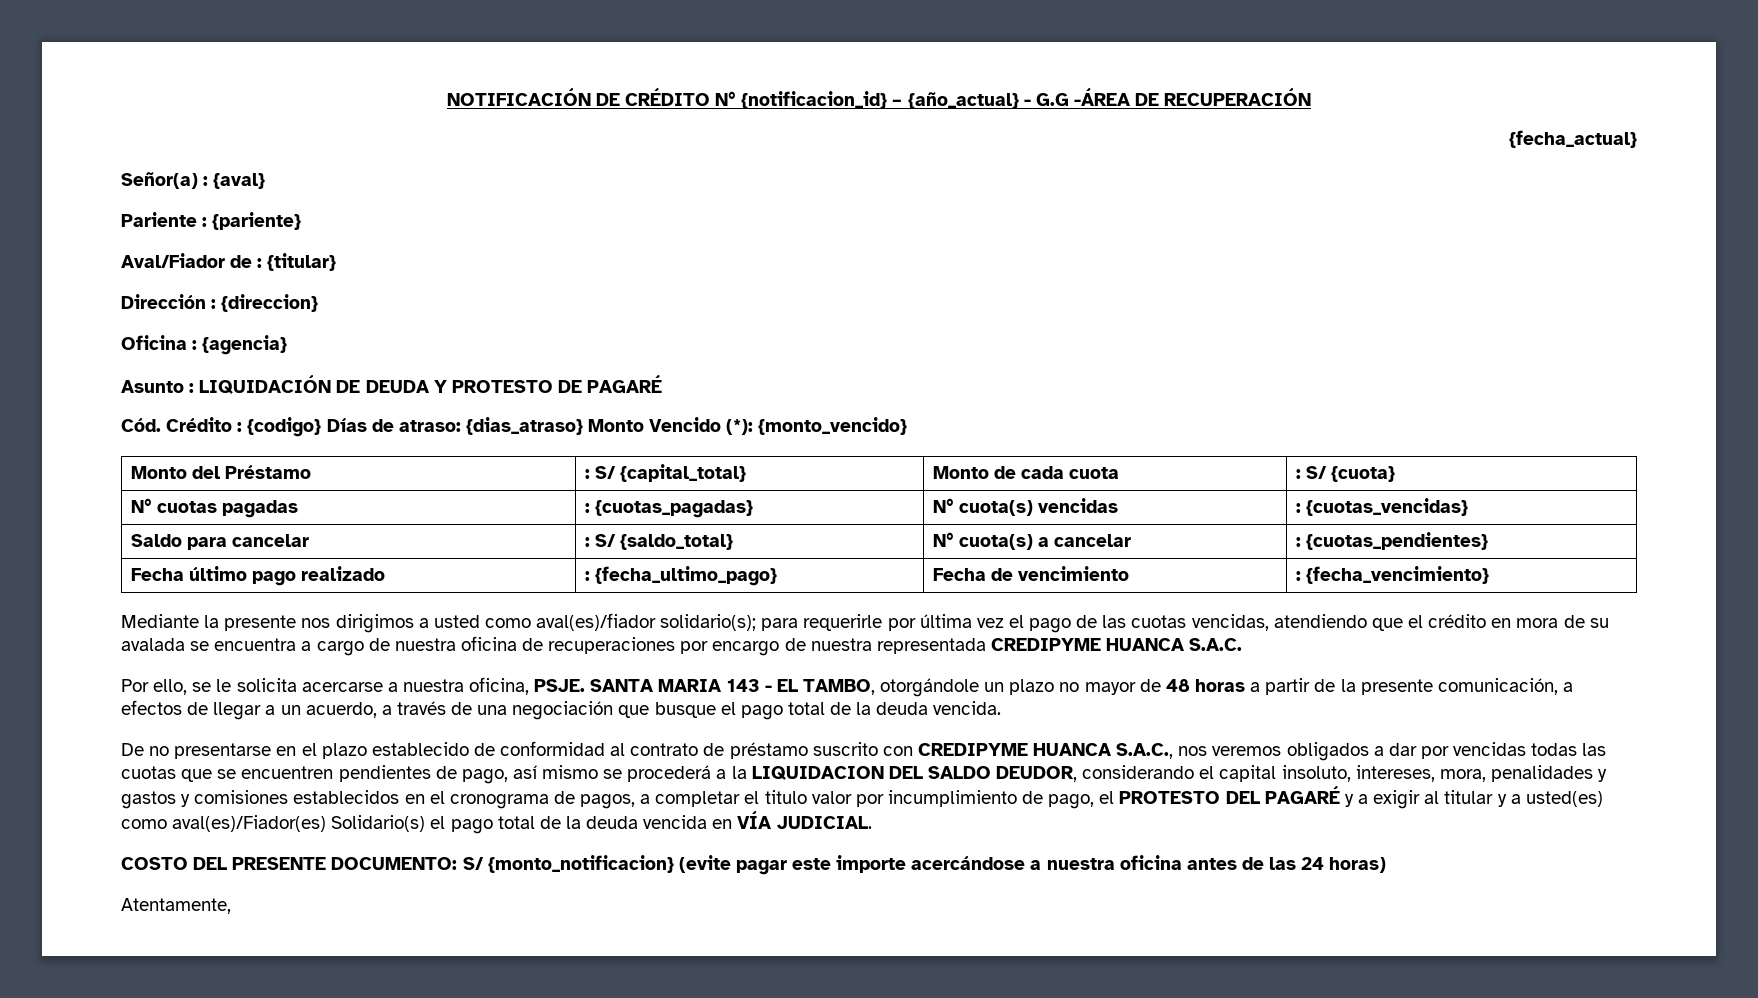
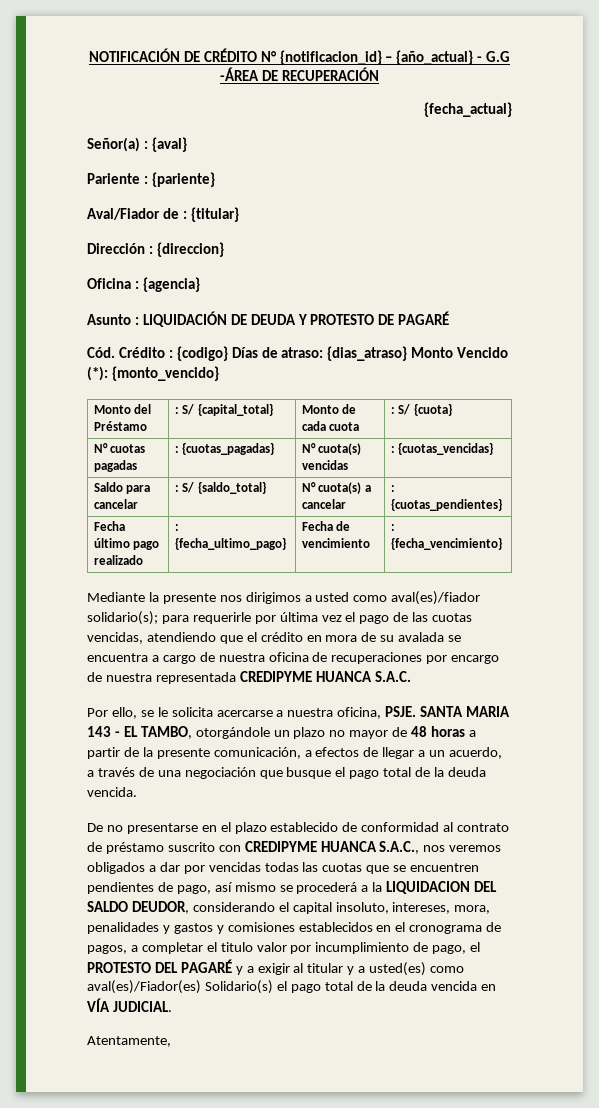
[121,855,1387,875] // COSTO DEL PRESENTE DOCUMENTO: S/ {monto_notificacion} (evite pagar este importe acercándose a nuestra oficina antes de las 24 horas) -> (172, 1006) none

